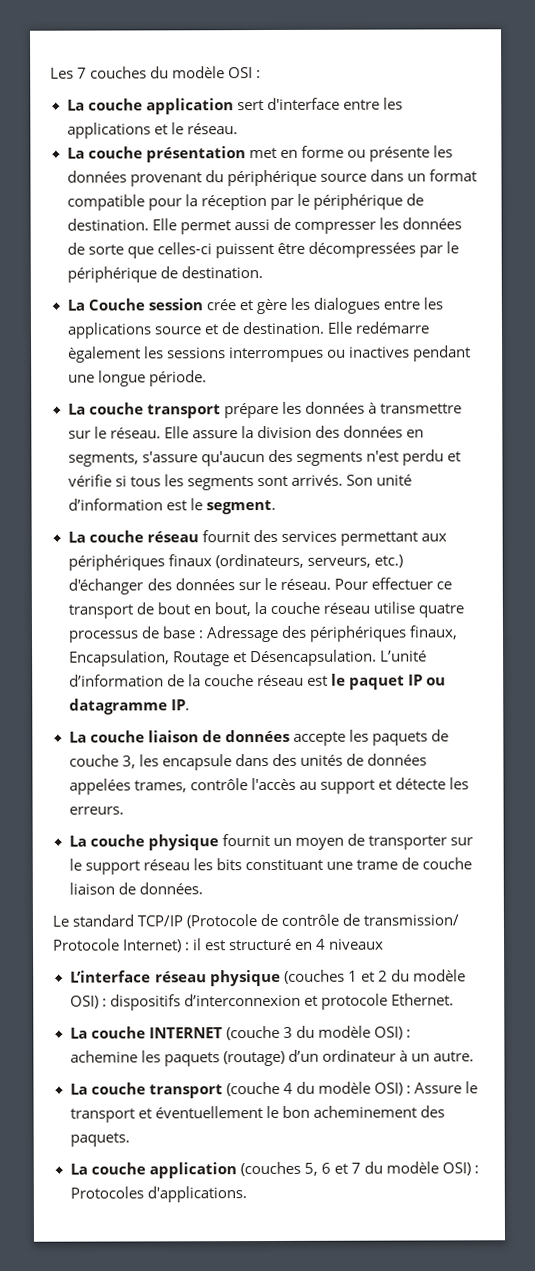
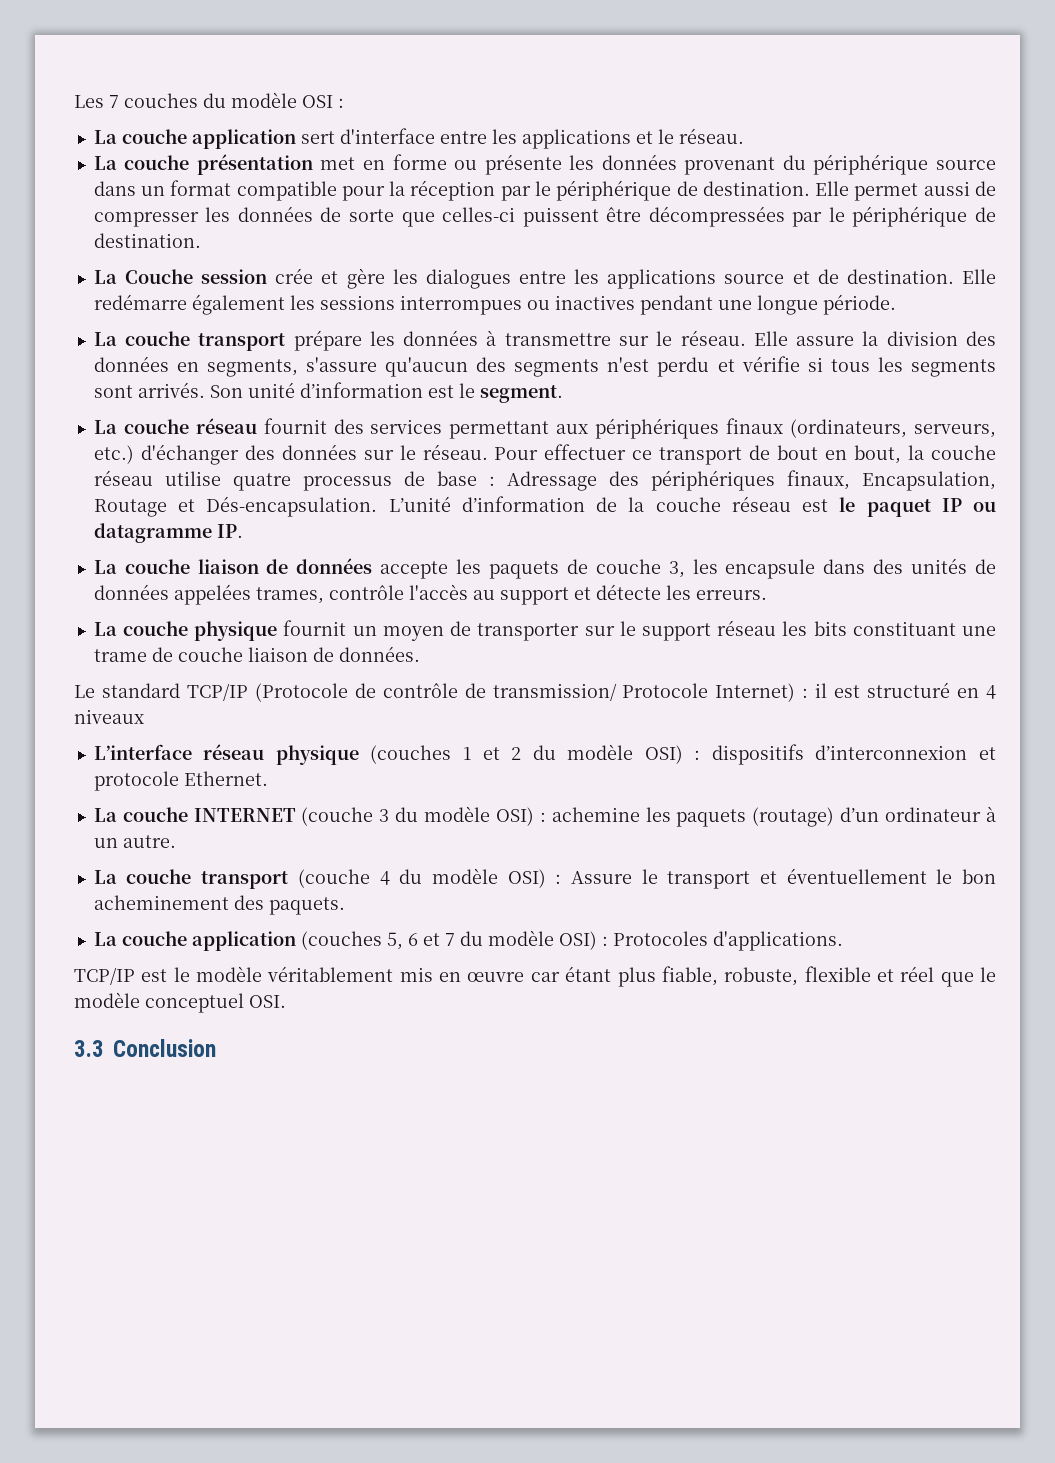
[67,346,141,363] ègalement -> [191,294,285,315] également
[249,649,377,667] Désencapsulation. -> [206,496,378,517] Dés-encapsulation.
(247, 1194) none -> [74,966,997,987] [74,992,286,1013] [74,1039,216,1057] // TCP/IP est le modèle véritablement mis en œuvre car étant plus fiable, robuste, flexible et réel que le modèle conceptuel OSI. // 3.3 Conclusion

